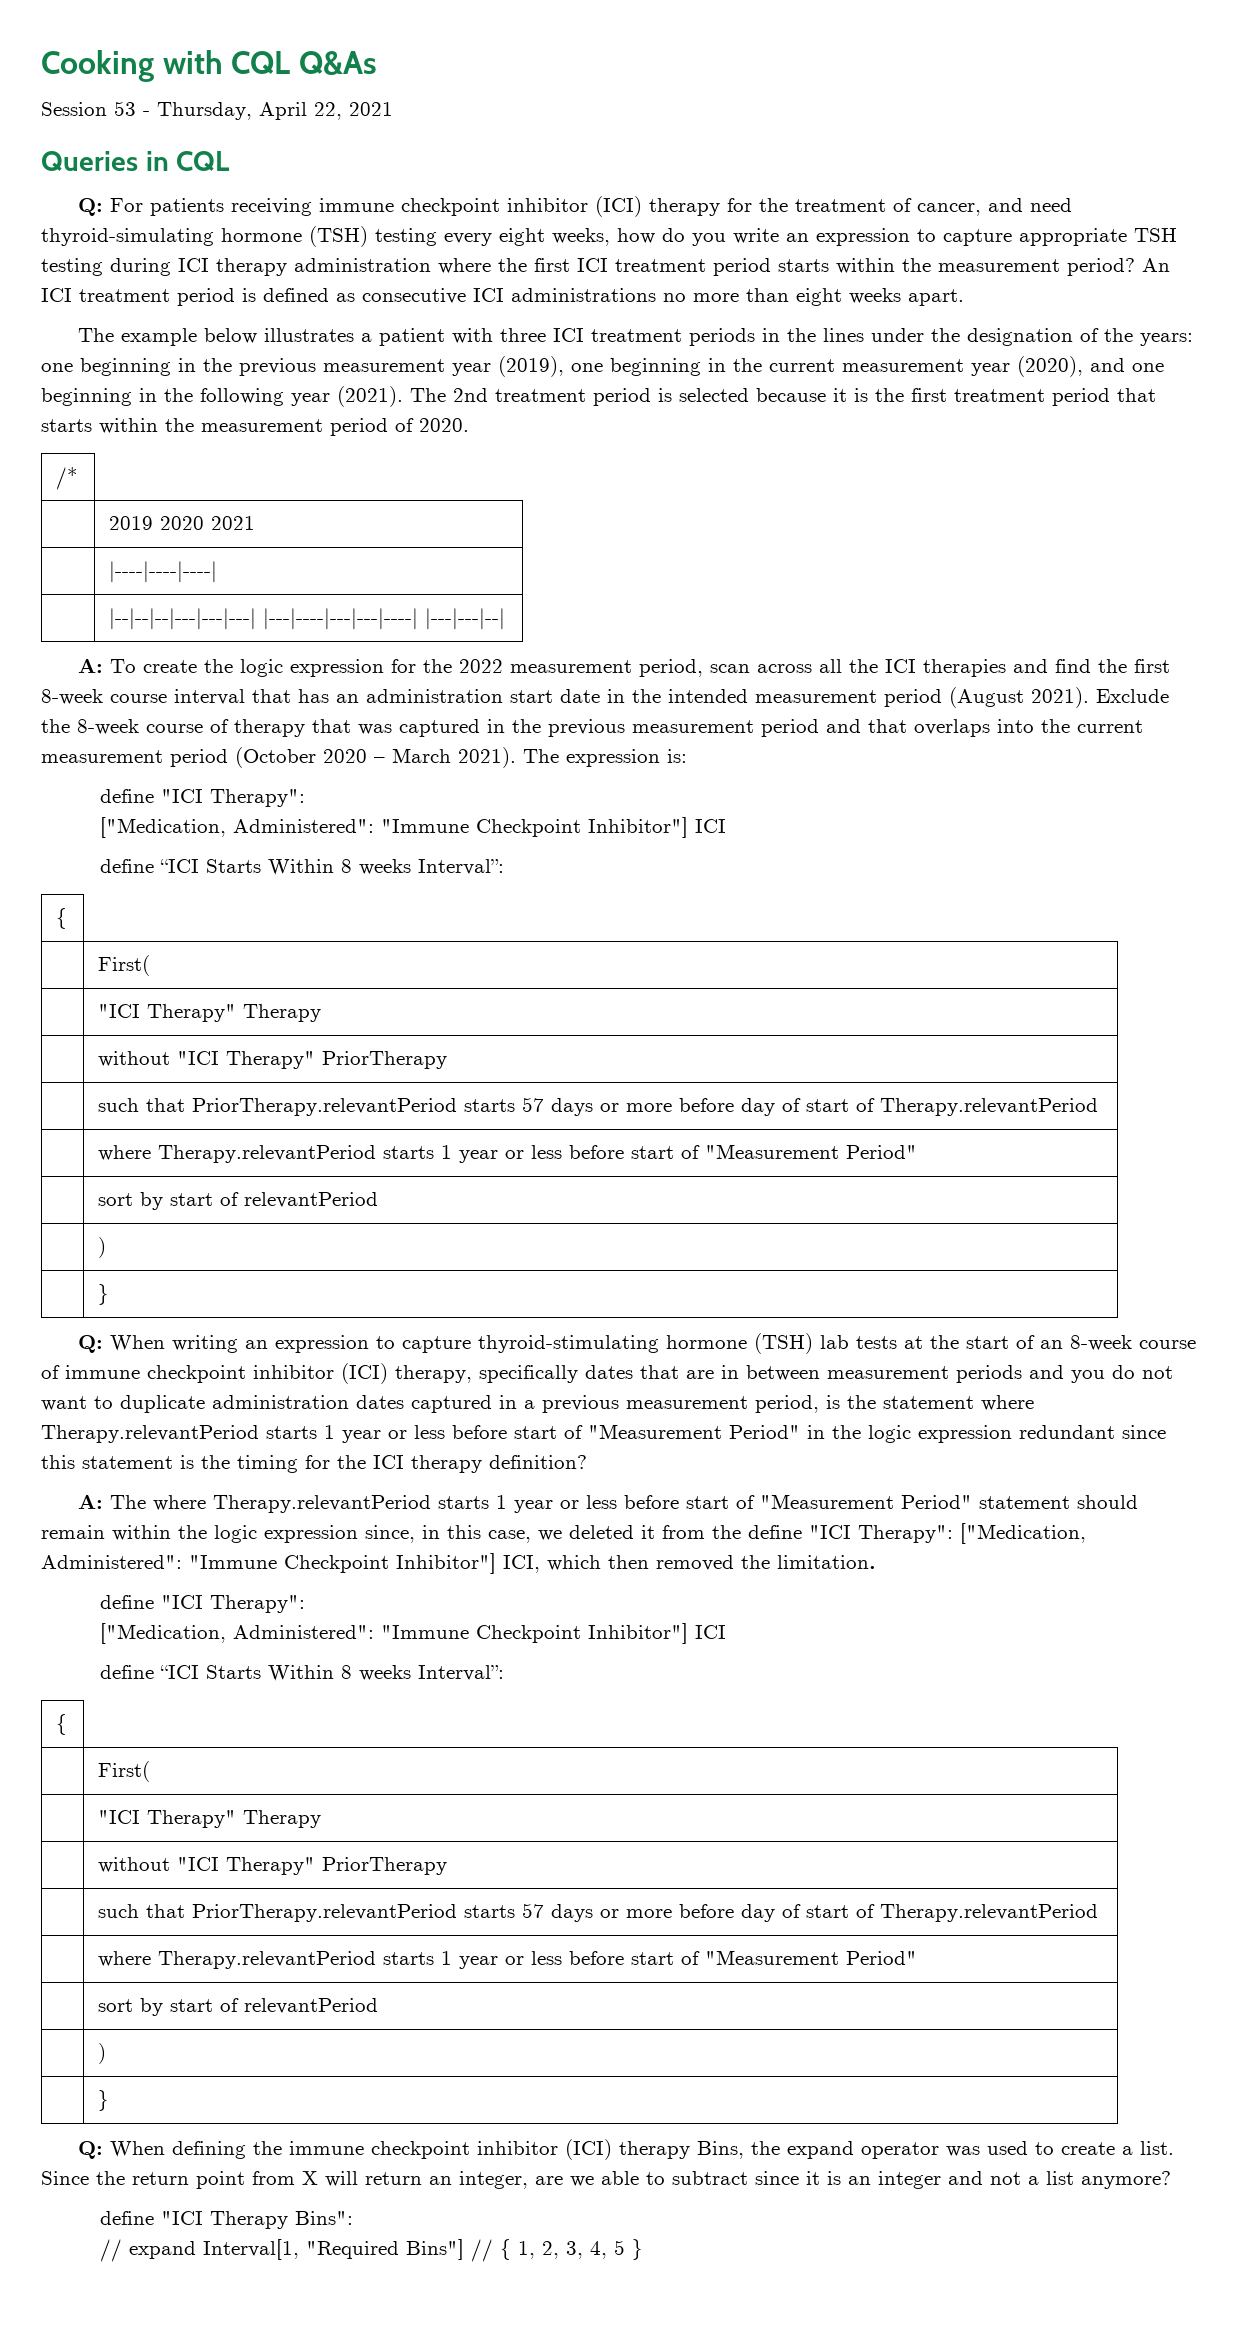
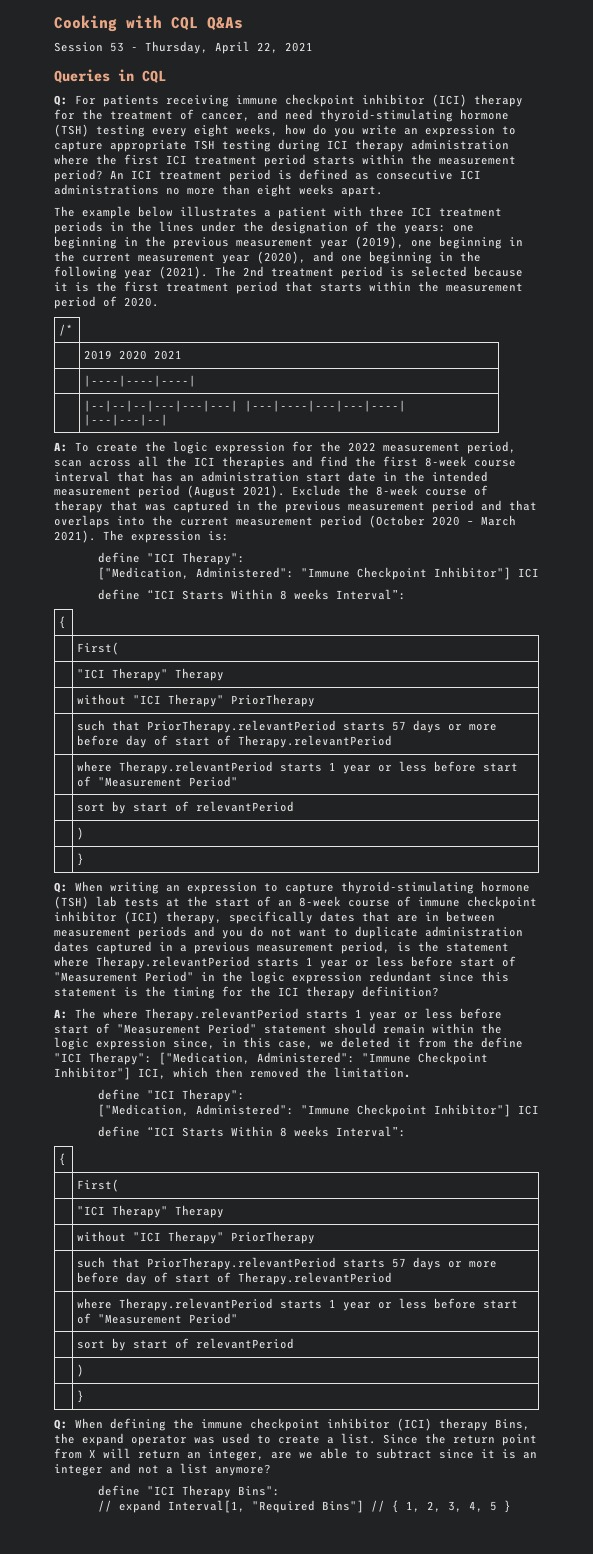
[41,228,214,246] thyroid-simulating -> [320,109,453,122] thyroid-stimulating

